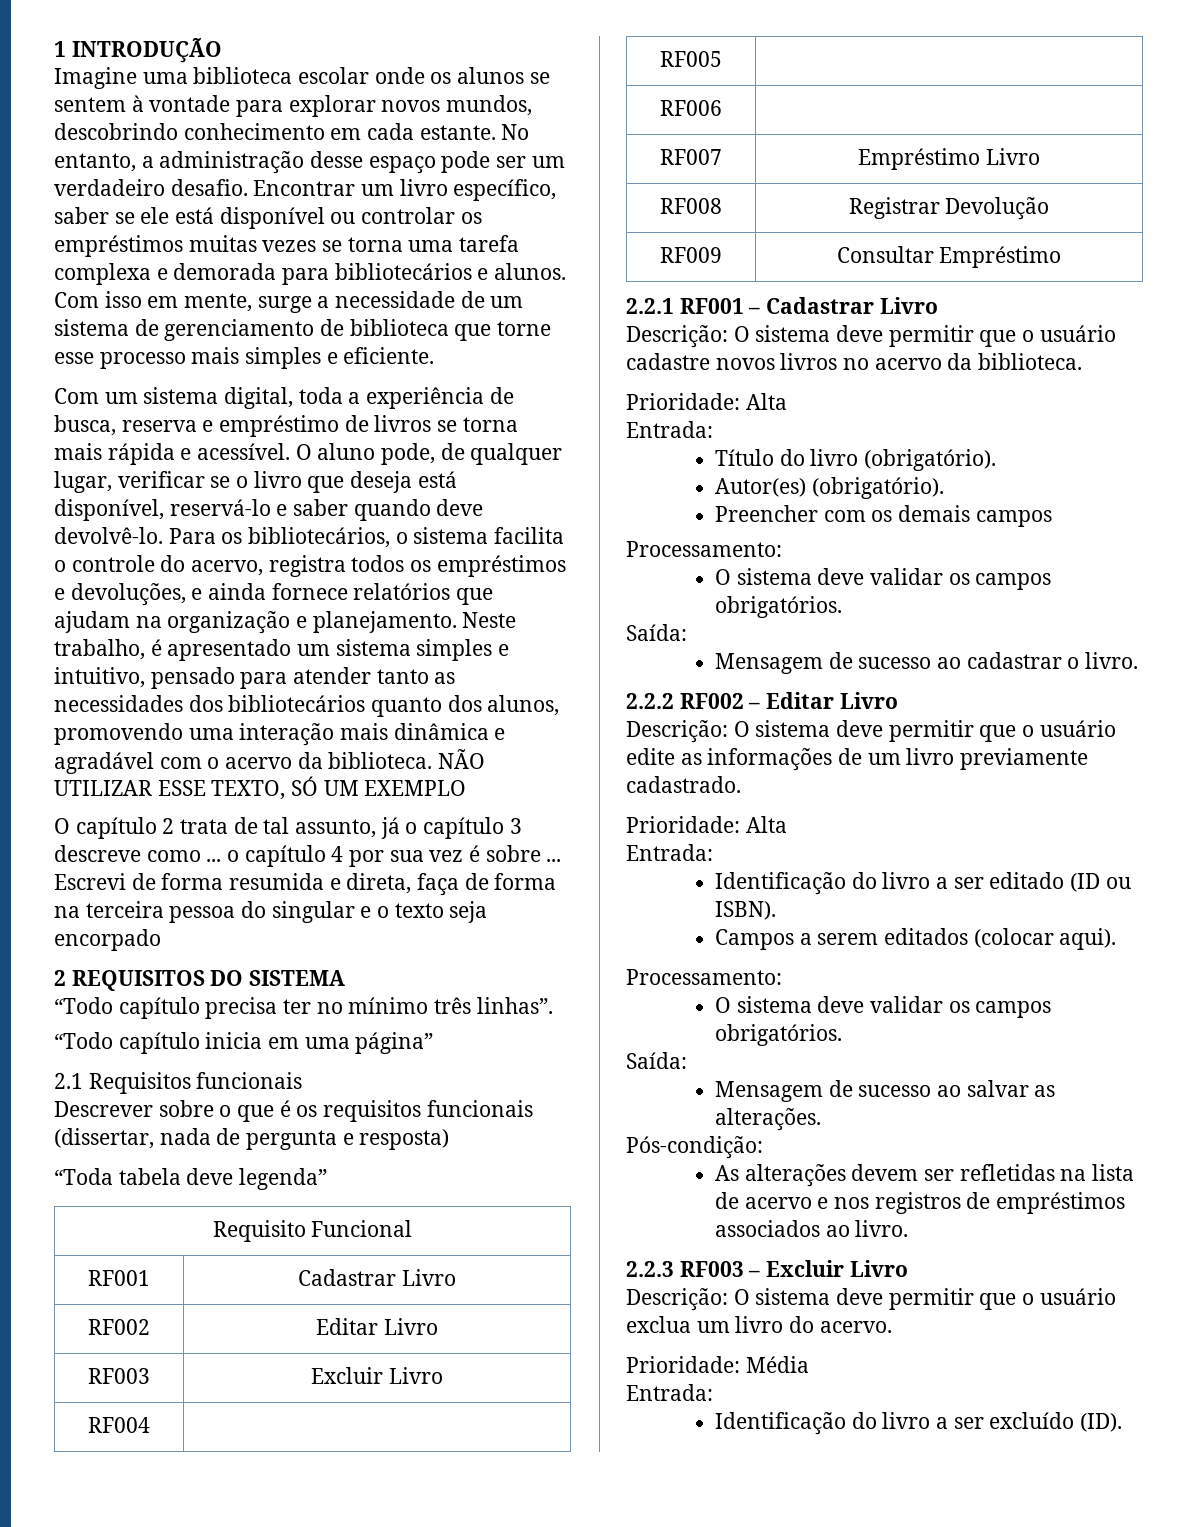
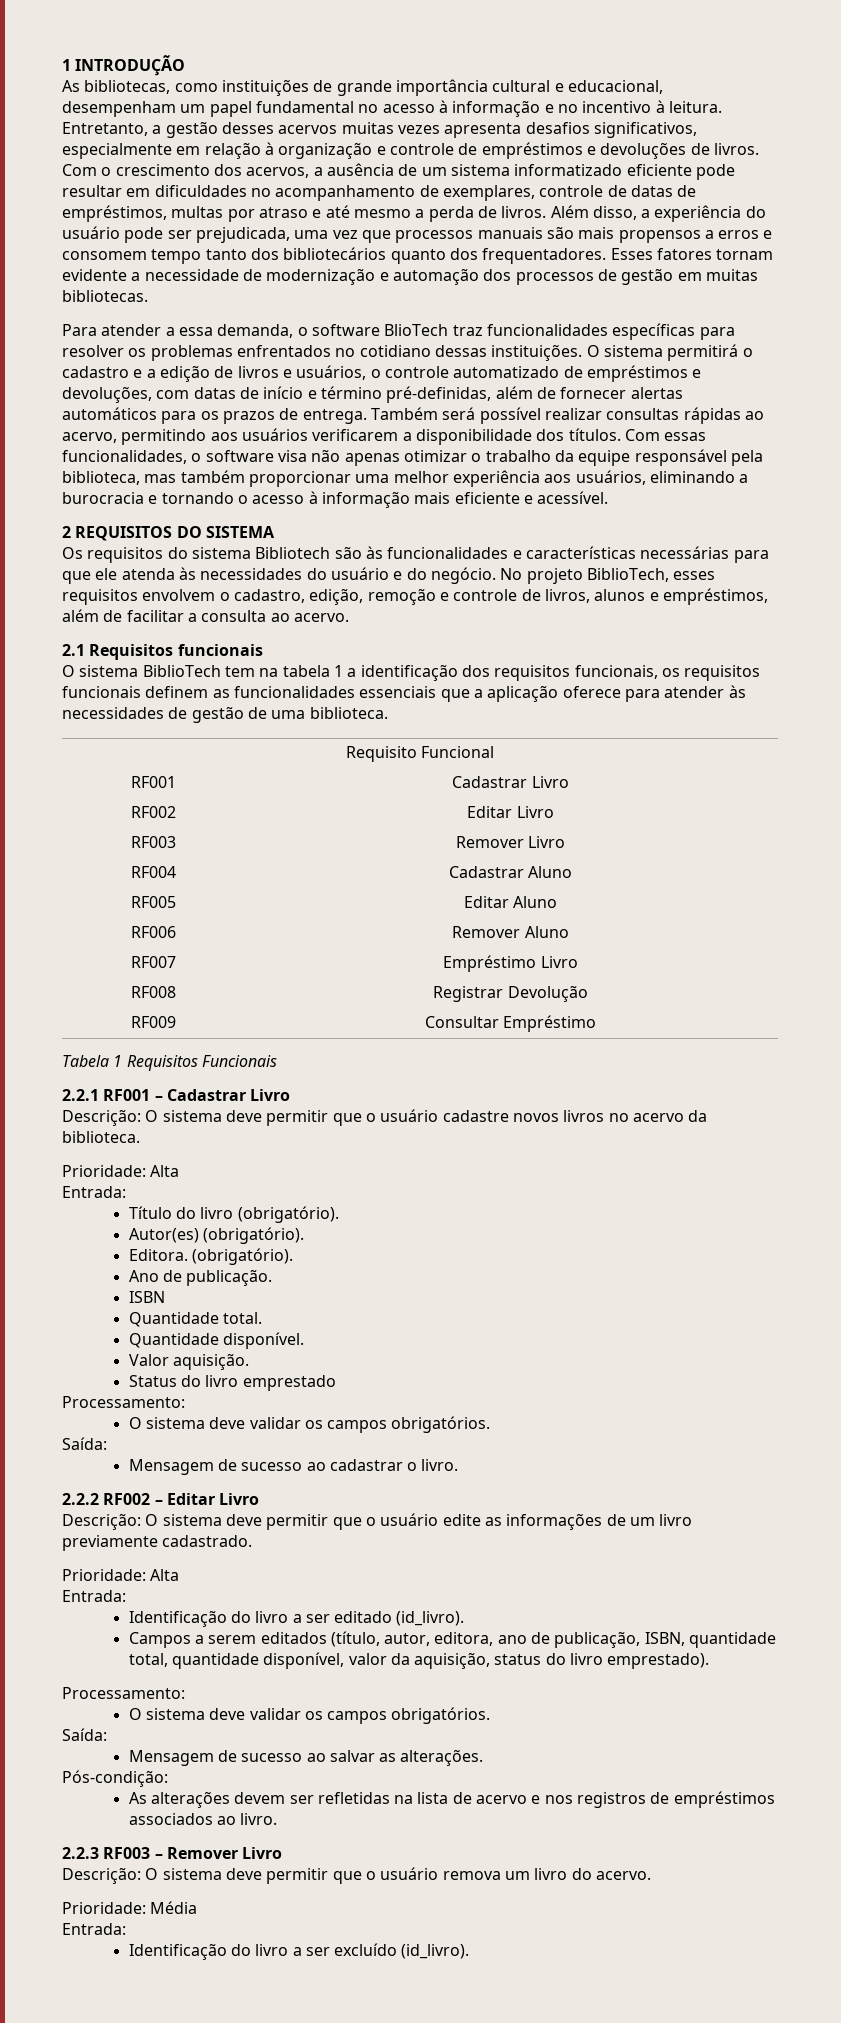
[54,67,550,89] [54,95,533,117] [54,123,530,140] [54,151,565,174] [54,179,557,201] [54,207,482,229] [54,235,520,257] [54,263,567,285] [54,291,524,313] [54,319,552,341] [54,347,435,369] [54,387,514,409] [54,415,518,437] [54,443,563,465] [54,471,457,493] [54,499,484,521] [54,527,565,548] [54,555,566,577] [54,583,494,606] [54,611,517,634] [54,639,510,661] [54,667,456,689] [54,695,560,717] [54,723,506,746] [54,749,486,774] [54,776,467,800] [54,817,522,839] [54,845,562,867] [54,873,557,896] [54,901,488,923] [54,929,161,951] [54,970,346,991] [54,997,553,1019] [54,1032,434,1054] [54,1072,303,1094] [54,1100,533,1122] [54,1128,450,1150] [54,1168,328,1190] Imagine uma biblioteca escolar onde os alunos se sentem à vontade para explorar novos mundos, descobrindo conhecimento em cada estante. No entanto, a administração desse espaço pode ser um verdadeiro desafio. Encontrar um livro específico, saber se ele está disponível ou controlar os empréstimos muitas vezes se torna uma tarefa complexa e demorada para bibliotecários e alunos. Com isso em mente, surge a necessidade de um sistema de gerenciamento de biblioteca que torne esse processo mais simples e eficiente. // Com um sistema digital, toda a experiência de busca, reserva e empréstimo de livros se torna mais rápida e acessível. O aluno pode, de qualquer lugar, verificar se o livro que deseja está disponível, reservá-lo e saber quando deve devolvê-lo. Para os bibliotecários, o sistema facilita o controle do acervo, registra todos os empréstimos e devoluções, e ainda fornece relatórios que ajudam na organização e planejamento. Neste trabalho, é apresentado um sistema simples e intuitivo, pensado para atender tanto as necessidades dos bibliotecários quanto dos alunos, promovendo uma interação mais dinâmica e agradável com o acervo da biblioteca. NÃO UTILIZAR ESSE TEXTO, SÓ UM EXEMPLO // O capítulo 2 trata de tal assunto, já o capítulo 3 descreve como ... o capítulo 4 por sua vez é sobre ... Escrevi de forma resumida e direta, faça de forma na terceira pessoa do singular e o texto seja encorpado // 2 REQUISITOS DO SISTEMA // “Todo capítulo precisa ter no mínimo três linhas”. // “Todo capítulo inicia em uma página” // 2.1 Requisitos funcionais // Descrever sobre o que é os requisitos funcionais (dissertar, nada de pergunta e resposta) // “Toda tabela deve legenda” -> [62,79,663,96] [62,100,722,117] [62,121,697,138] [62,142,759,159] [62,163,735,180] [62,185,697,201] [62,205,766,222] [62,226,773,243] [62,247,774,264] [62,268,758,285] [62,290,148,302] [62,323,735,340] [62,344,753,361] [62,365,702,382] [62,386,683,403] [62,407,764,424] [62,428,707,445] [62,449,763,466] [62,470,749,487] [62,491,609,508] [62,526,275,541] [62,546,769,563] [62,567,716,584] [62,588,768,605] [62,609,349,622] [62,644,263,660] [62,664,761,681] [62,685,746,702] [62,706,388,723] As bibliotecas, como instituições de grande importância cultural e educacional, desempenham um papel fundamental no acesso à informação e no incentivo à leitura. Entretanto, a gestão desses acervos muitas vezes apresenta desafios significativos, especialmente em relação à organização e controle de empréstimos e devoluções de livros. Com o crescimento dos acervos, a ausência de um sistema informatizado eficiente pode resultar em dificuldades no acompanhamento de exemplares, controle de datas de empréstimos, multas por atraso e até mesmo a perda de livros. Além disso, a experiência do usuário pode ser prejudicada, uma vez que processos manuais são mais propensos a erros e consomem tempo tanto dos bibliotecários quanto dos frequentadores. Esses fatores tornam evidente a necessidade de modernização e automação dos processos de gestão em muitas bibliotecas. // Para atender a essa demanda, o software BlioTech traz funcionalidades específicas para resolver os problemas enfrentados no cotidiano dessas instituições. O sistema permitirá o cadastro e a edição de livros e usuários, o controle automatizado de empréstimos e devoluções, com datas de início e término pré-definidas, além de fornecer alertas automáticos para os prazos de entrega. Também será possível realizar consultas rápidas ao acervo, permitindo aos usuários verificarem a disponibilidade dos títulos. Com essas funcionalidades, o software visa não apenas otimizar o trabalho da equipe responsável pela biblioteca, mas também proporcionar uma melhor experiência aos usuários, eliminando a burocracia e tornando o acesso à informação mais eficiente e acessível. // 2 REQUISITOS DO SISTEMA // Os requisitos do sistema Bibliotech são às funcionalidades e características necessárias para que ele atenda às necessidades do usuário e do negócio. No projeto BiblioTech, esses requisitos envolvem o cadastro, edição, remoção e controle de livros, alunos e empréstimos, além de facilitar a consulta ao acervo. // 2.1 Requisitos funcionais // O sistema BiblioTech tem na tabela 1 a identificação dos requisitos funcionais, os requisitos funcionais definem as funcionalidades essenciais que a aplicação oferece para atender às necessidades de gestão de uma biblioteca.
[311,1367,384,1384] Excluir -> [455,836,524,848] Remover
(150, 1425) none -> [448,866,573,878] Cadastrar Aluno
(722, 59) none -> [463,896,558,908] Editar Aluno
(722, 108) none -> [452,926,569,938] Remover Aluno
(1062, 257) none -> [62,1055,277,1071] // Tabela 1 Requisitos Funcionais
[714,505,1052,527] Preencher com os demais campos -> [128,1248,293,1265] [128,1269,273,1286] [128,1291,165,1303] [128,1312,262,1327] [128,1332,304,1349] [128,1353,249,1370] [128,1375,336,1391] Editora. (obrigatório). // Ano de publicação. // ISBN // Quantidade total. // Quantidade disponível. // Valor aquisição. // Status do livro emprestado
[1070,873,1131,892] [714,901,776,920] (ID ou ISBN). -> [396,1611,465,1626] (id_livro).
[973,928,1117,950] (colocar aqui). -> [330,1631,777,1648] [128,1652,710,1669] (título, autor, editora, ano de publicação, ISBN, quantidade total, quantidade disponível, valor da aquisição, status do livro emprestado).
[766,1260,908,1277] [626,1288,1116,1311] [626,1316,691,1333] Excluir Livro // Descrição: O sistema deve permitir que o usuário exclua -> [166,1847,283,1859] [62,1867,501,1884] Remover Livro // Descrição: O sistema deve permitir que o usuário remova
[1080,1413,1123,1432] (ID). -> [401,1944,470,1959] (id_livro).

